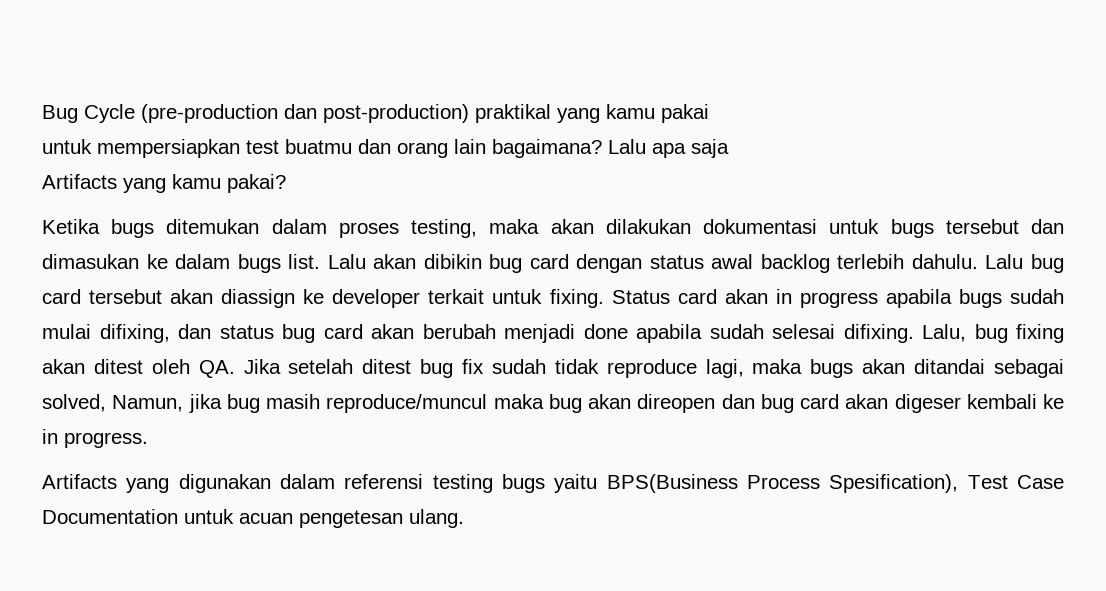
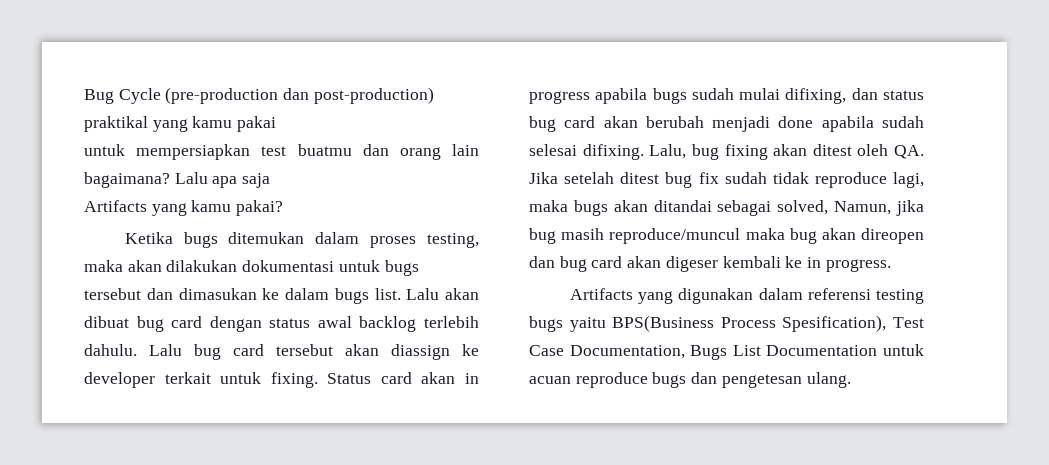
[423,254,482,269] dibikin -> [84,316,129,328] dibuat
[42,509,293,524] Documentation untuk acuan -> [569,344,924,360] [529,372,718,388] Documentation, Bugs List Documentation untuk acuan reproduce bugs dan

